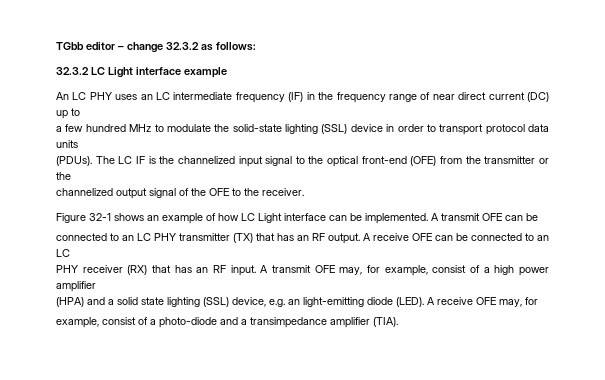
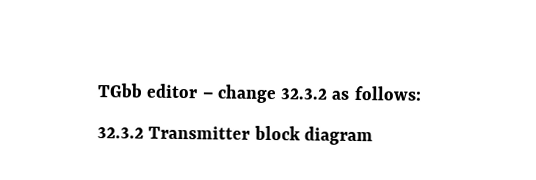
[91,67,227,78] [56,92,550,103] [56,108,80,119] [56,124,549,135] [56,140,78,148] [56,156,549,167] [56,172,71,180] [56,188,304,199] [56,213,538,224] [56,233,549,244] [56,249,70,257] [56,265,550,276] [56,281,96,292] [56,297,538,307] [56,317,398,328] LC Light interface example // An LC PHY uses an LC intermediate frequency (IF) in the frequency range of near direct current (DC) up to // a few hundred MHz to modulate the solid-state lighting (SSL) device in order to transport protocol data units // (PDUs). The LC IF is the channelized input signal to the optical front-end (OFE) from the transmitter or the // channelized output signal of the OFE to the receiver. // Figure 32-1 shows an example of how LC Light interface can be implemented. A transmit OFE can be // connected to an LC PHY transmitter (TX) that has an RF output. A receive OFE can be connected to an LC // PHY receiver (RX) that has an RF input. A transmit OFE may, for example, consist of a high power amplifier // (HPA) and a solid state lighting (SSL) device, e.g. an light-emitting diode (LED). A receive OFE may, for // example, consist of a photo-diode and a transimpedance amplifier (TIA). -> [148,125,373,146] Transmitter block diagram

